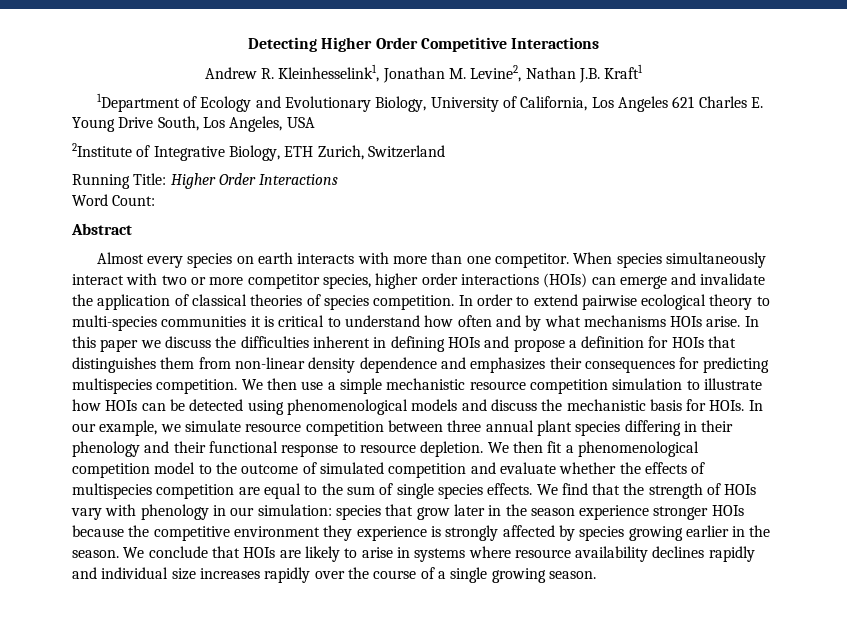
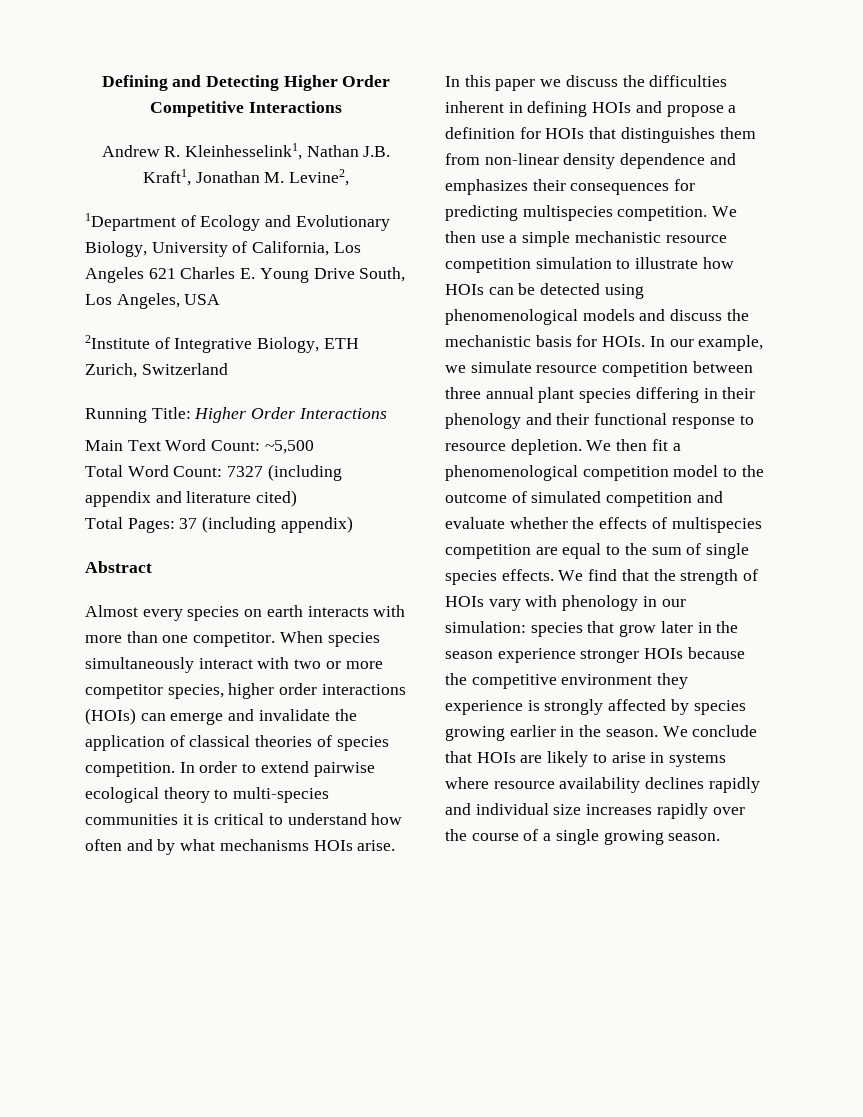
(247, 44) none -> [101,75,202,91] Defining and
(380, 73) none -> [306,145,391,157] [142,169,191,186] Nathan J.B. Kraft1,
[525,64,644,83] Nathan J.B. Kraft1 -> (350, 177) none
[72,194,156,206] Word Count: -> [85,439,314,454] [85,464,342,481] [85,490,298,507] [85,516,353,533] Main Text Word Count: ~5,500 // Total Word Count: 7327 (including appendix and literature cited) // Total Pages: 37 (including appendix)

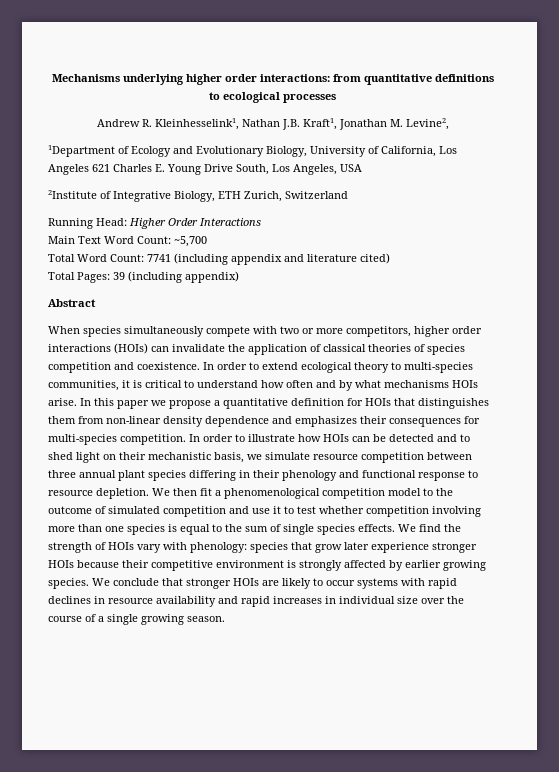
[101,75,391,91] [150,101,342,117] Defining and Detecting Higher Order Competitive Interactions -> [51,74,494,85] [209,92,336,103] Mechanisms underlying higher order interactions: from quantitative definitions to ecological processes
[151,407,191,419] Title: -> [96,218,127,226] Head:
[264,440,314,454] ~5,500 -> [174,236,207,247] ~5,700
[227,466,264,477] 7327 -> [147,254,171,262] 7741
[179,518,198,529] 37 -> [113,272,125,280] 39
[85,605,406,621] [85,631,276,647] Almost every species on earth interacts with more than one competitor. -> (96, 303) none
[198,658,253,669] interact -> [206,326,250,337] compete
[85,684,224,699] competitor species, -> [346,326,411,337] competitors,
[170,709,255,725] emerge and -> (169, 349) none
[85,762,175,777] competition. -> [48,362,200,373] competition and coexistence.
[313,762,375,777] pairwise -> (298, 366) none
[85,814,178,825] communities -> [48,380,119,391] communities,
[565,75,728,87] [445,101,662,117] discuss the difficulties inherent in defining HOIs and -> (166, 403) none
(737, 109) none -> [223,398,288,409] quantitative
[445,205,738,221] [445,231,727,247] [445,257,612,273] predicting multispecies competition. We then use a simple mechanistic resource competition simulation -> [48,434,233,445] multi-species competition. In order
[604,284,644,299] [445,309,749,325] [445,335,764,351] using phenomenological models and discuss the mechanistic basis for HOIs. In our example, -> [437,434,470,442] [48,452,244,463] and to shed light on their mechanistic basis,
[556,413,590,425] their -> (359, 474) none
[445,517,762,533] [445,544,558,559] evaluate whether the effects of multispecies competition are -> [252,506,481,517] [48,524,177,535] use it to test whether competition involving more than one species is
[621,569,649,581] that -> (441, 528) none
[562,595,686,611] [445,621,526,633] phenology in our simulation: -> [190,542,247,553] phenology:
[697,621,739,633] [445,651,493,659] in the season -> (369, 546) none
[445,673,467,685] the -> [122,560,149,568] their
[657,673,689,689] [445,700,523,715] they experience -> (284, 564) none
[693,700,746,715] [445,725,658,741] species growing earlier in the season. -> [405,560,486,571] [48,578,89,589] earlier growing species.
(472, 757) none -> [186,578,231,589] stronger
[611,752,727,767] [445,777,760,793] [445,803,708,819] arise in systems where resource availability declines rapidly and individual size increases rapidly -> [326,578,457,589] [48,596,418,607] occur systems with rapid declines in resource availability and rapid increases in individual size

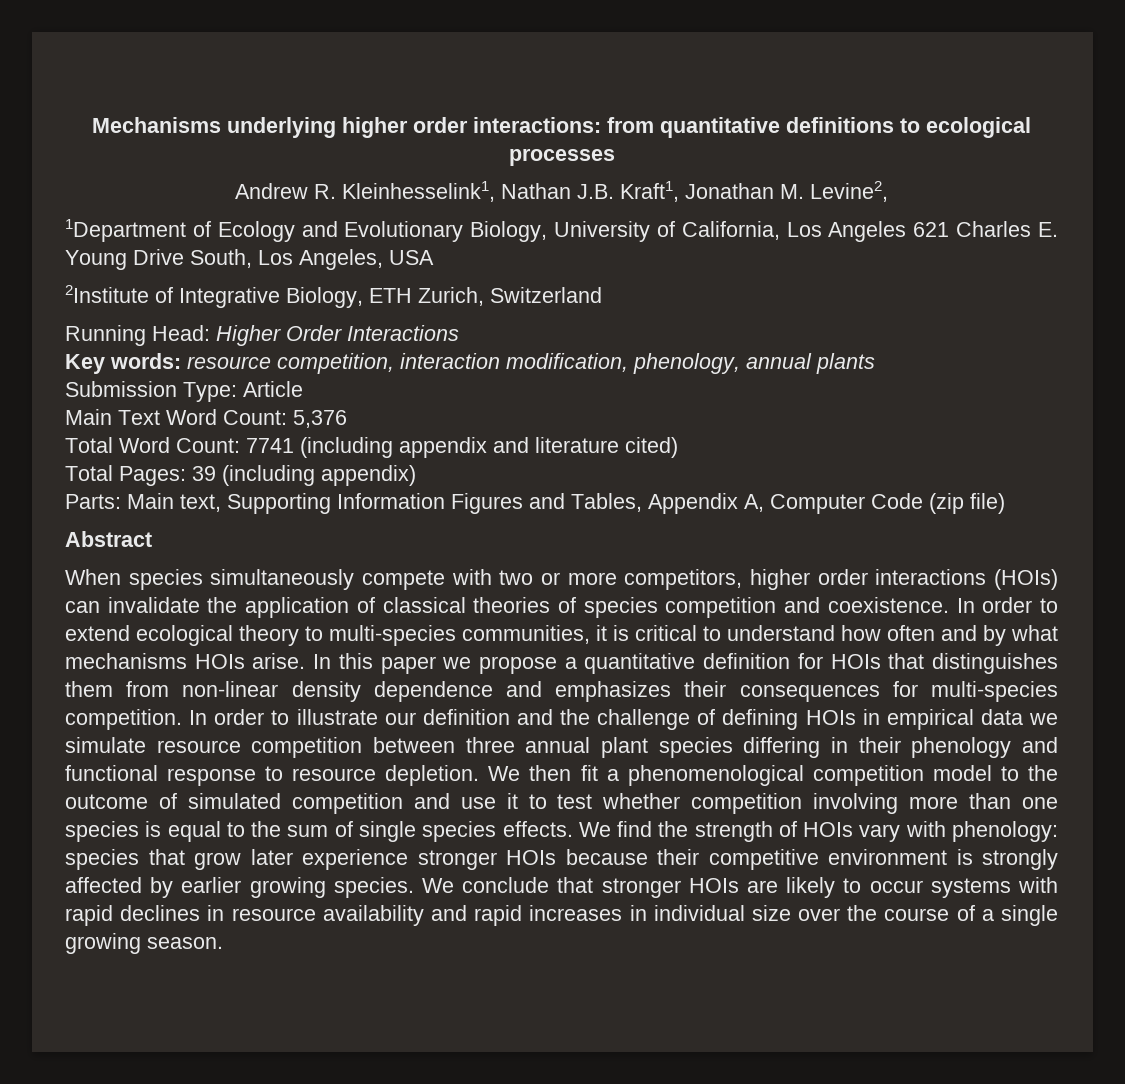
(261, 222) none -> [65,353,875,374] [65,381,303,402] // Key words: resource competition, interaction modification, phenology, annual plants // Submission Type: Article
[174,236,207,247] ~5,700 -> [293,410,347,428] 5,376
(239, 277) none -> [65,493,1005,514] // Parts: Main text, Supporting Information Figures and Tables, Appendix A, Computer Code (zip file)
[298,434,470,442] [48,452,244,463] how HOIs can be detected and to shed light on their mechanistic basis, -> [384,709,1023,730] our definition and the challenge of defining HOIs in empirical data

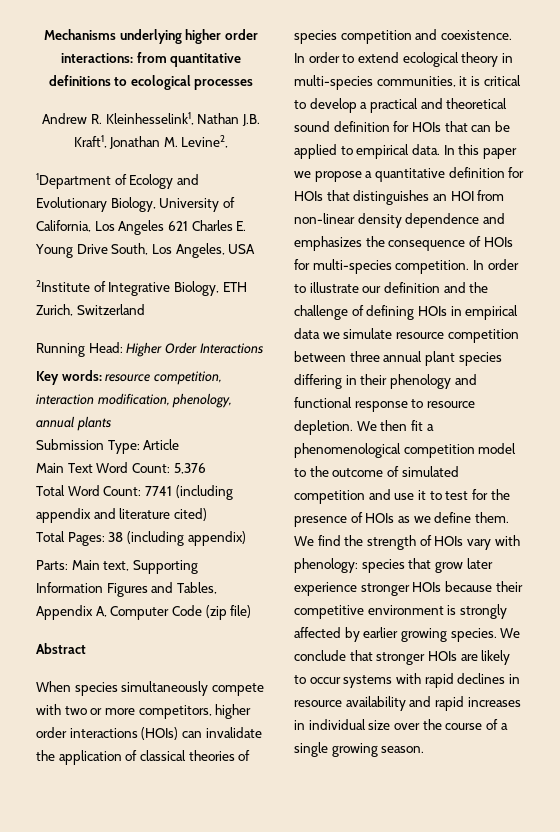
[192,466,216,481] 39 -> [108,532,124,542] 38
[305,626,323,641] to -> [501,53,513,63] in
[727,625,1058,646] [65,653,306,669] understand how often and by what mechanisms HOIs arise. -> [309,98,508,113] [294,121,510,132] [294,144,440,159] develop a practical and theoretical sound definition for HOIs that can be applied to empirical data.
[65,681,113,697] them -> [432,191,474,201] an HOI
[684,681,880,702] their consequences -> [365,236,513,251] the consequence of HOIs
[602,793,1059,814] [65,821,573,842] whether competition involving more than one species is equal to the sum of single species effects. -> [471,489,510,500] [294,512,509,527] for the presence of HOIs as we define them.

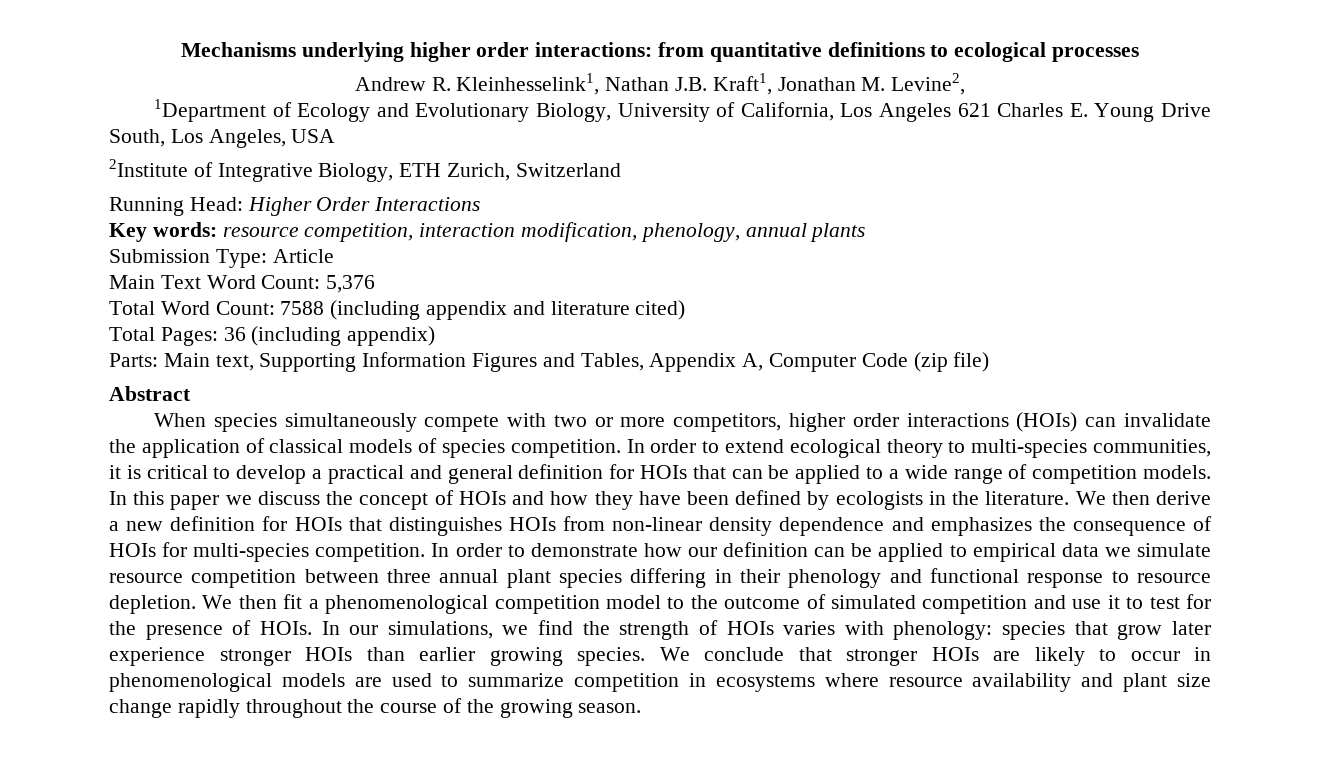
[144,486,172,496] 7741 -> [280,301,325,315] 7588
[108,532,124,542] 38 -> [223,327,246,341] 36
[188,750,235,761] theories -> [349,439,413,453] models
[340,29,512,44] competition and coexistence. -> [510,439,621,458] competition.
[501,53,513,63] in -> [948,441,966,453] to
[446,98,508,109] [294,121,330,132] theoretical sound -> [447,465,513,484] general
[356,144,517,159] [294,168,445,182] empirical data. In this paper we propose a quantitative -> [888,464,1212,484] [109,490,1212,510] [109,521,164,531] a wide range of competition models. In this paper we discuss the concept of HOIs and how they have been defined by ecologists in the literature. We then derive a new
[432,191,474,201] an HOI -> [508,517,556,531] HOIs
[309,282,489,293] [294,305,462,320] illustrate our definition and the challenge of defining HOIs in -> [530,542,967,562] demonstrate how our definition can be applied to
[365,512,509,523] [294,536,314,546] HOIs as we define them. We -> [259,621,529,639] HOIs. In our simulations, we
[466,539,491,550] vary -> [783,621,836,635] varies
[444,581,523,592] [294,604,507,619] [294,627,360,642] because their competitive environment is strongly affected by -> [366,647,405,661] than
[343,673,520,688] [294,696,521,711] [294,719,420,730] systems with rapid declines in resource availability and rapid increases in individual size over -> [1194,647,1211,661] [109,673,1212,692] [109,699,342,718] in phenomenological models are used to summarize competition in ecosystems where resource availability and plant size change rapidly throughout
[500,723,508,730] [294,742,328,757] a single -> [466,699,494,713] the

